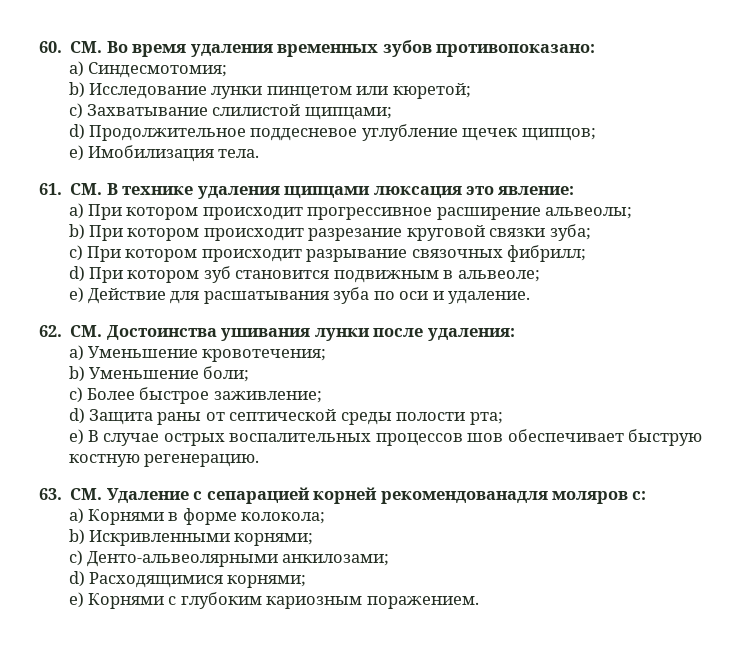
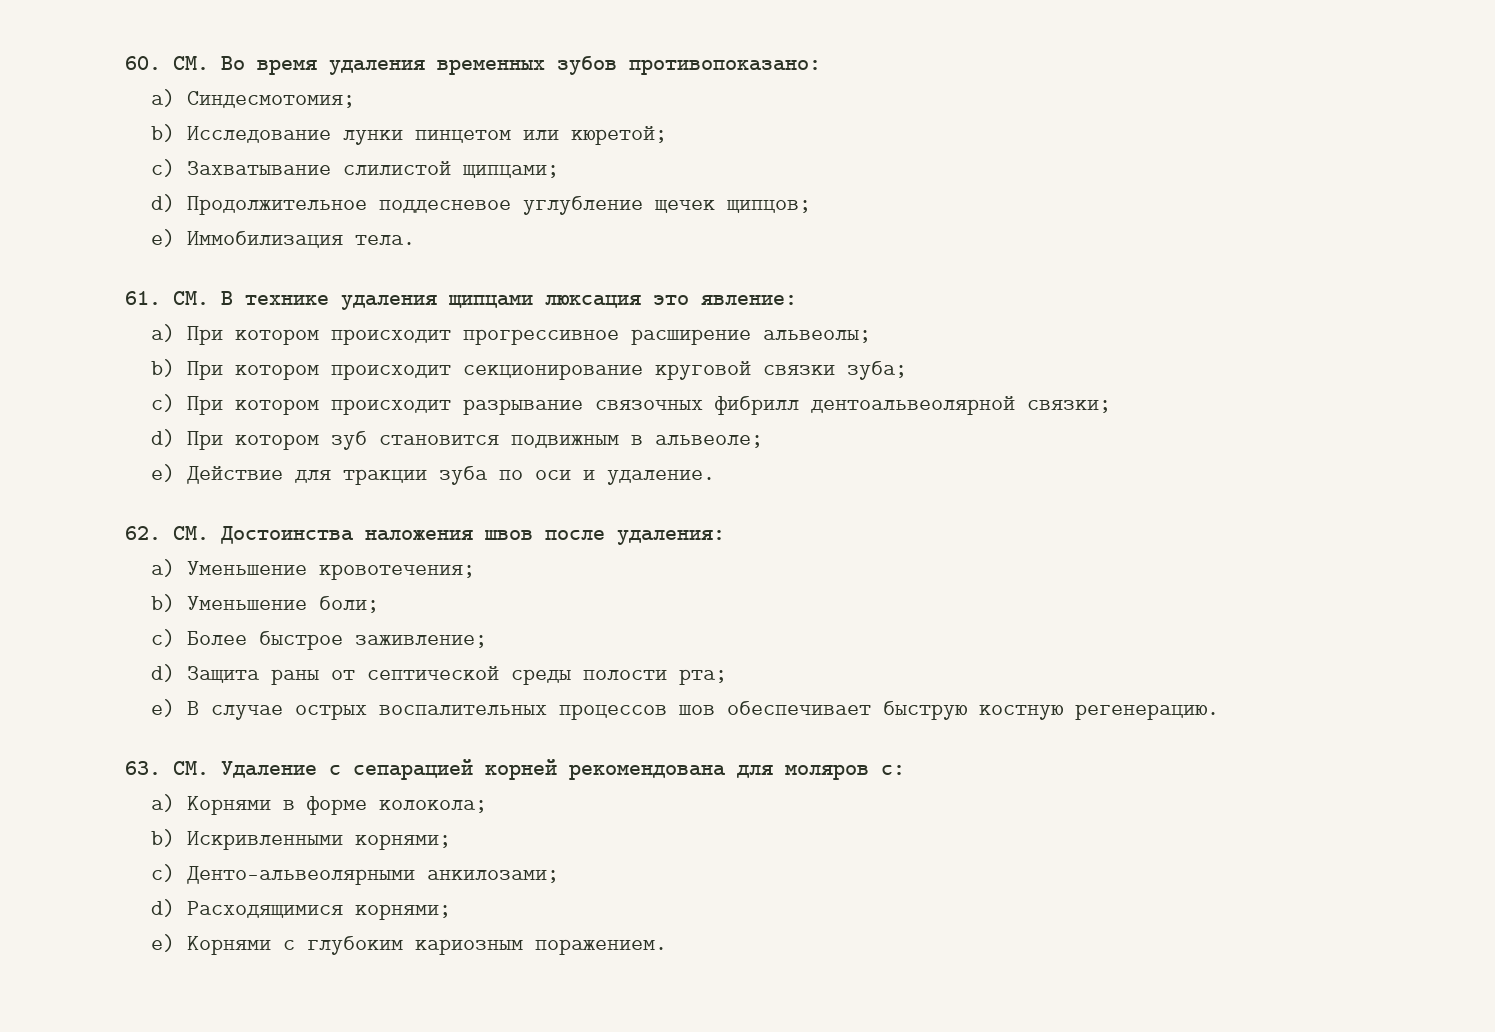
[88,145,215,162] Имобилизация -> [186,231,343,248] Иммобилизация
[308,228,403,241] разрезание -> [462,364,643,380] секционирование
[507,245,587,262] фибрилл; -> [714,396,1111,415] фибрилл дентоальвеолярной связки;
[203,291,329,304] расшатывания -> [342,469,427,485] тракции
[221,328,370,341] ушивания лунки -> [364,530,533,541] наложения швов
[380,491,548,504] рекомендованадля -> [568,764,773,780] рекомендована для

